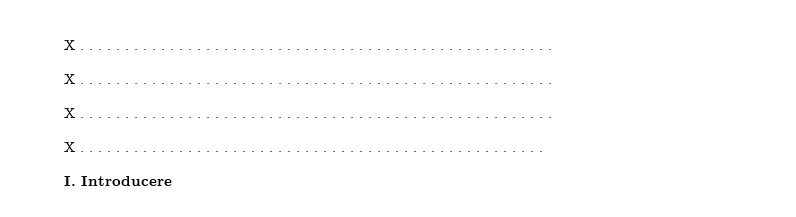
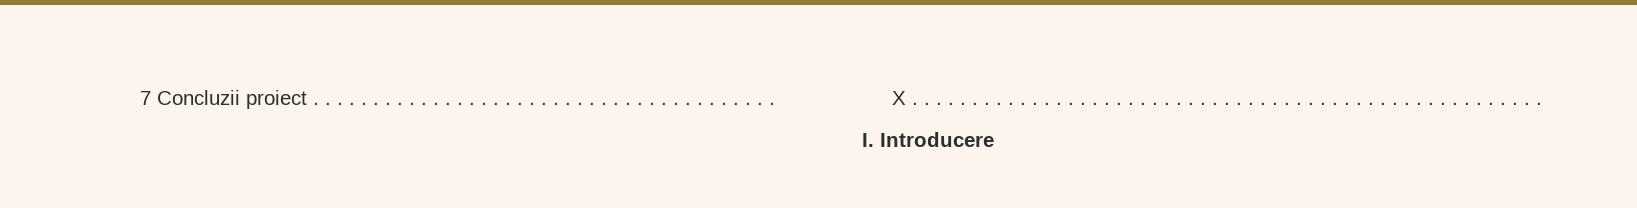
[64,40,201,50] X . . . . . . . . . . . . . . -> [139,90,307,109] 7 Concluzii proiect
[64,108,552,118] [64,142,543,152] // X . . . . . . . . . . . . . . . . . . . . . . . . . . . . . . . . . . . . . . . . . . . . . . . . . . . . . // X . . . . . . . . . . . . . . . . . . . . . . . . . . . . . . . . . . . . . . . . . . . . . . . . . . . . -> (1542, 103) none

